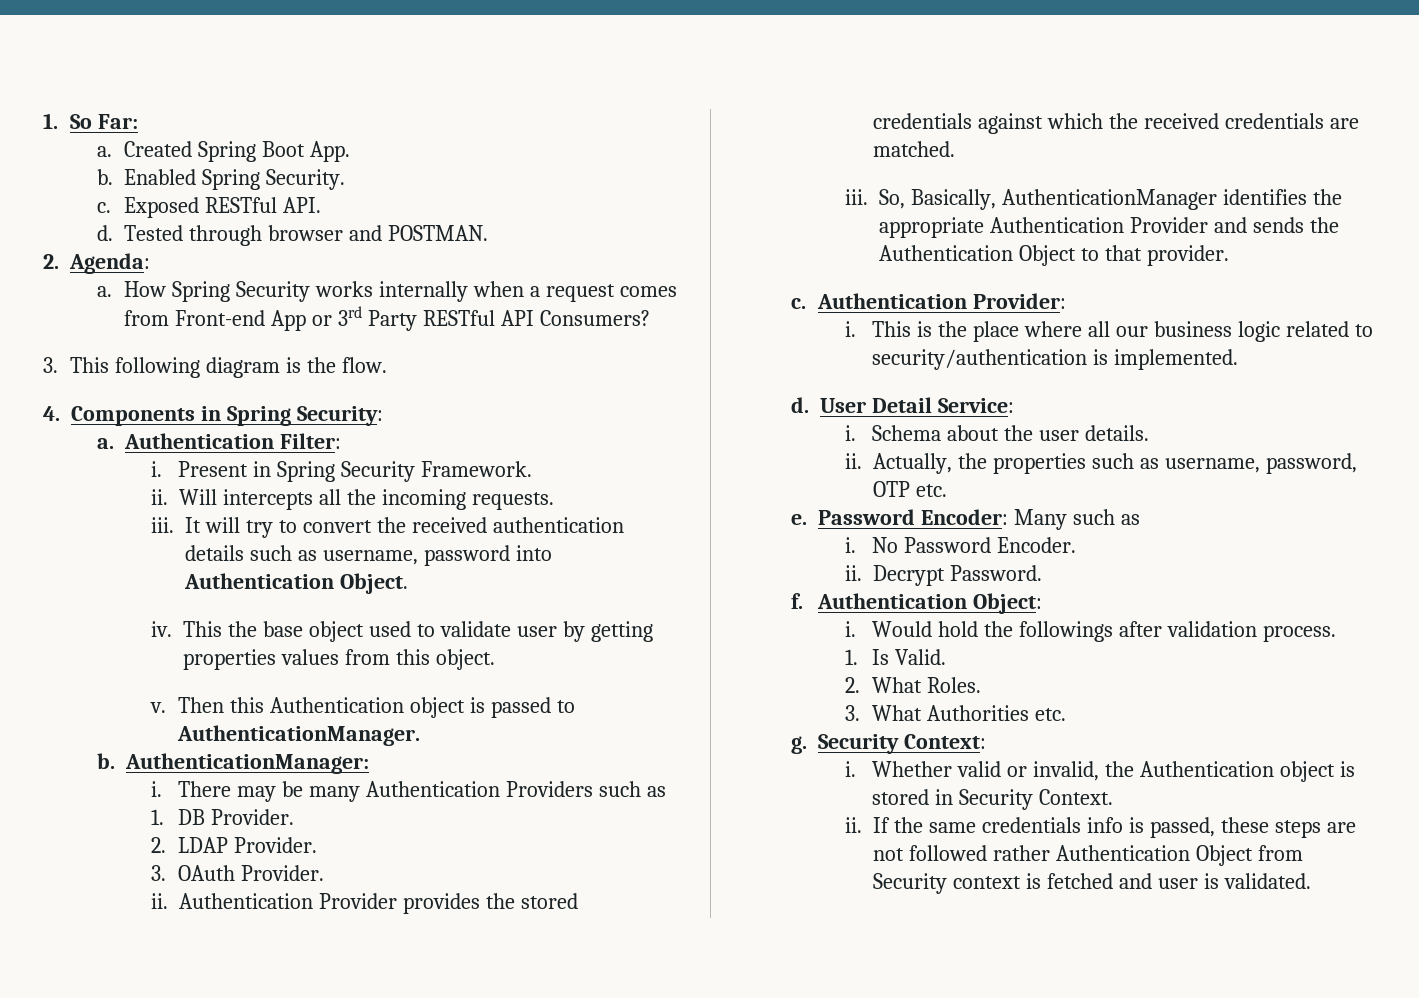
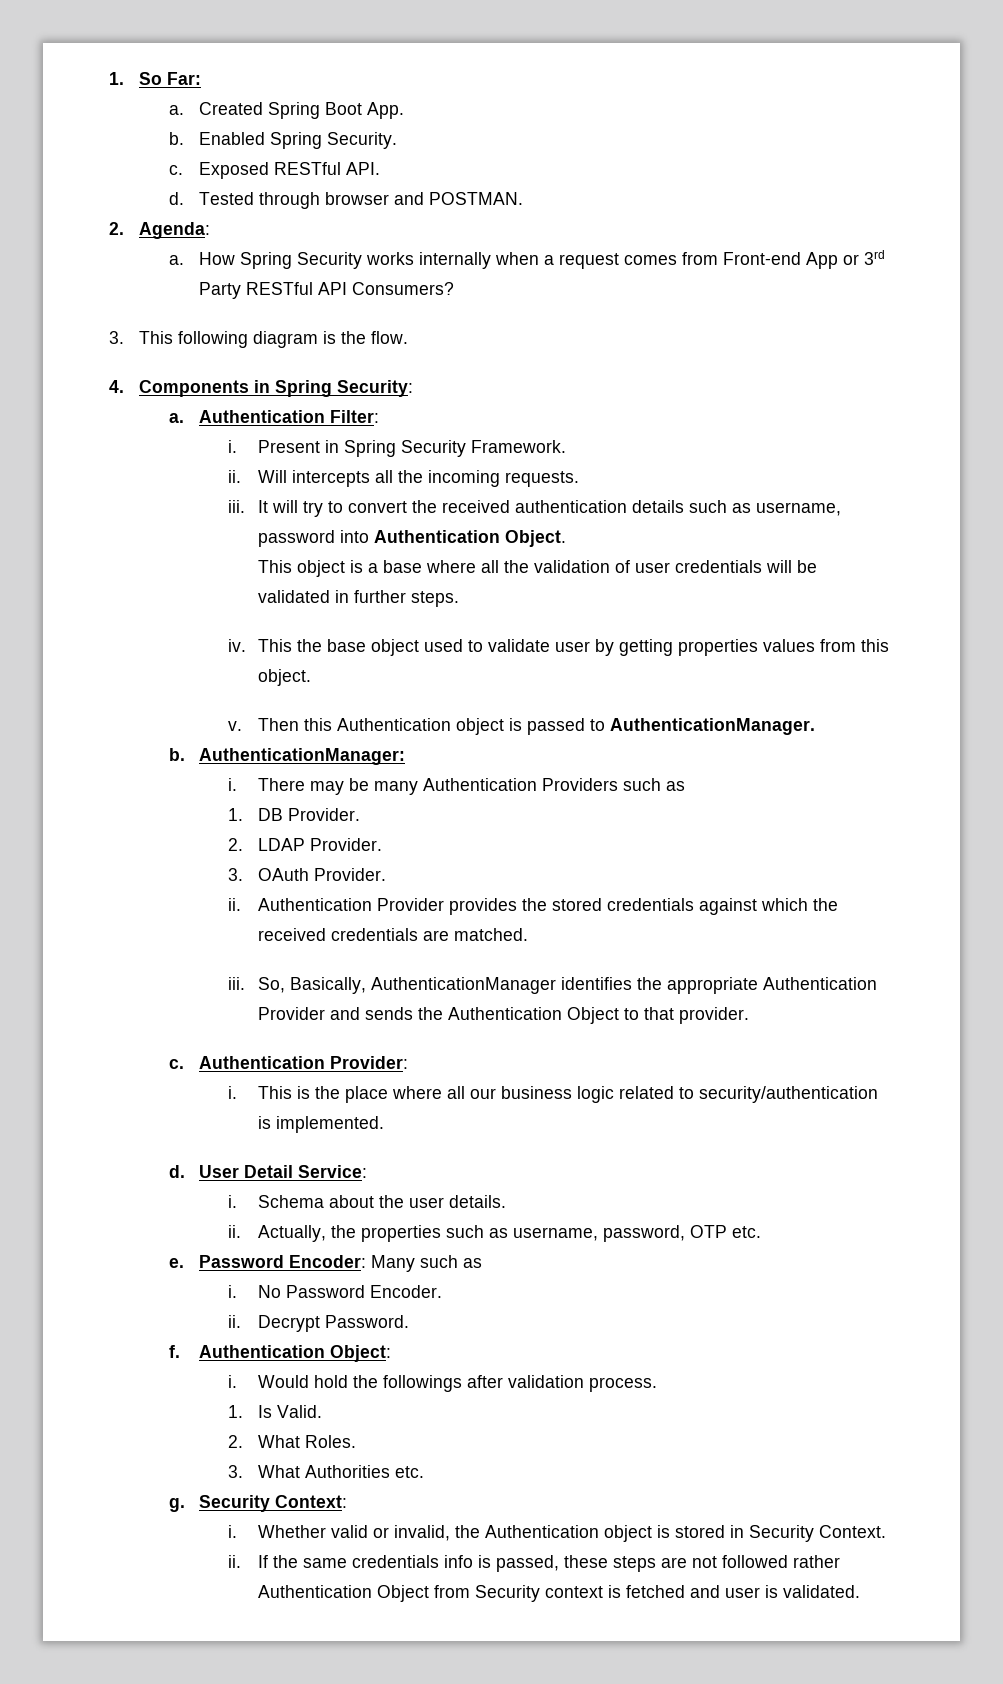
(409, 583) none -> [258,560,818,577] [258,590,460,607] // This object is a base where all the validation of user credentials will be validated in further steps.

